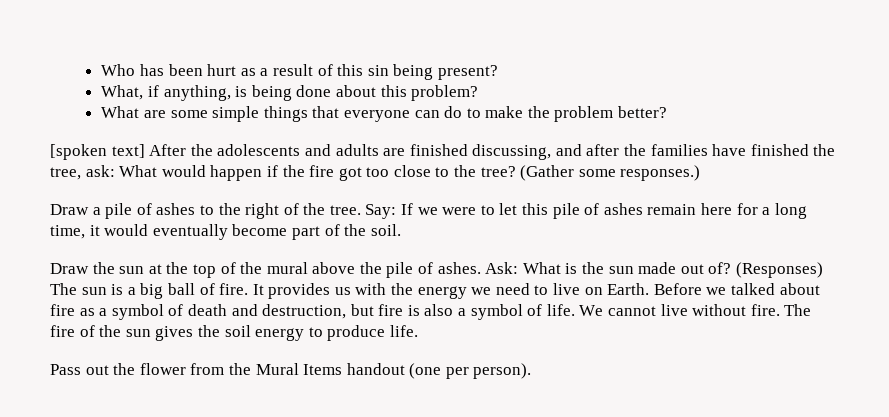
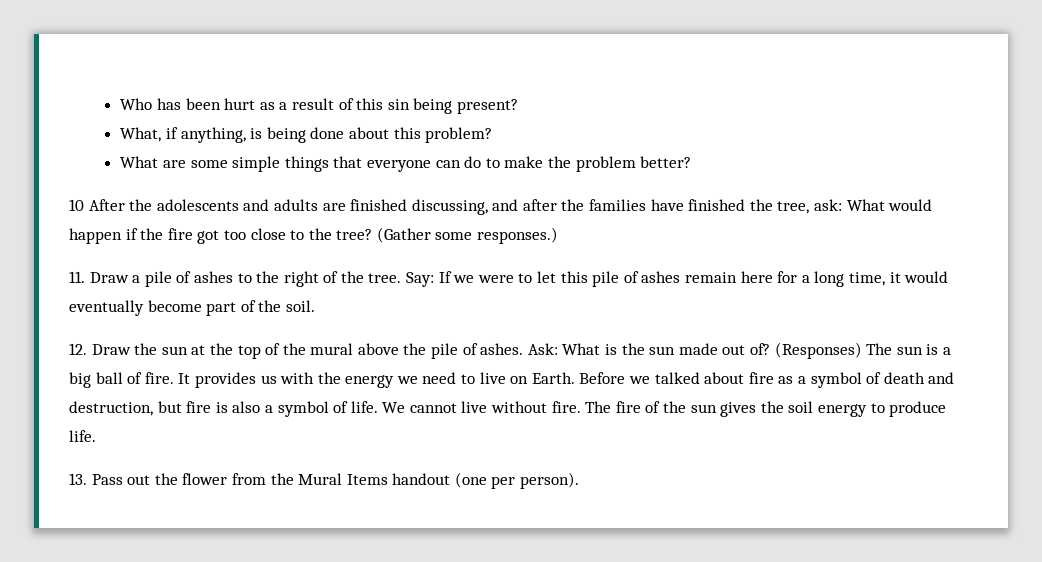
[50,144,145,160] [spoken text] -> [69,199,84,211] 10
(701, 173) none -> [69,271,85,283] 11.
(401, 230) none -> [69,343,87,355] 12.
(418, 331) none -> [69,473,87,485] 13.

